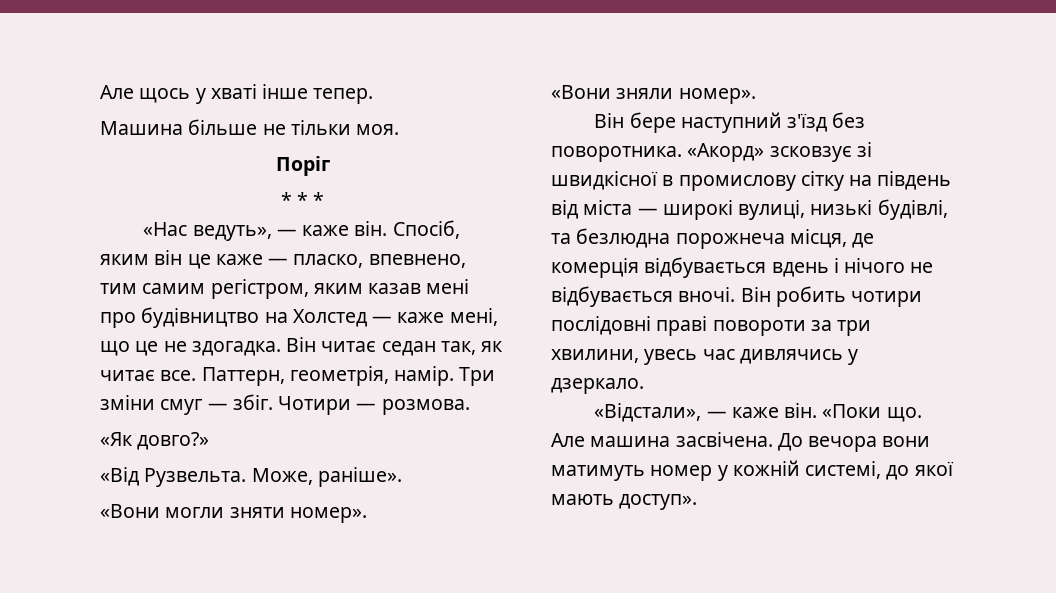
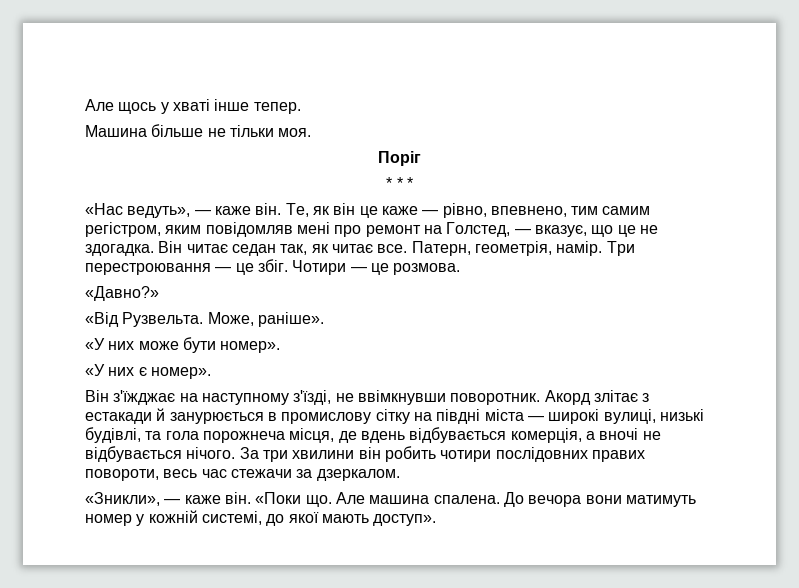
[392,220,460,239] [100,254,149,265] Спосіб, яким -> [285,203,330,217] Те, як
[293,254,364,268] пласко, -> [442,203,487,218] рівно,
[368,283,422,294] казав -> [205,222,293,237] повідомляв
[141,307,498,328] будівництво на Холстед — каже мені, -> [365,222,587,237] ремонт на Голстед, — вказує,
[201,367,285,386] Паттерн, -> [411,241,471,256] Патерн,
[100,395,228,415] зміни смуг — -> [85,263,254,275] перестроювання — це
(377, 406) none -> [370,263,389,275] це
[100,432,210,450] «Як довго?» -> [85,286,159,301] «Давно?»
[100,504,367,523] [551,85,756,104] [594,112,866,133] [551,142,872,162] [551,171,658,190] «Вони могли зняти номер». // «Вони зняли номер». // Він бере наступний з'їзд без поворотника. «Акорд» зсковзує зі швидкісної -> [85,337,281,353] [85,364,211,379] [85,390,650,405] [85,408,264,424] «У них може бути номер». // «У них є номер». // Він з'їжджає на наступному з'їзді, не ввімкнувши поворотник. Акорд злітає з естакади й занурюється
[877,171,952,190] [551,200,578,219] південь від -> [436,409,481,424] півдні
[576,228,671,248] безлюдна -> [165,431,199,440] гола
[551,257,934,278] [551,286,923,307] [551,316,872,336] [551,349,859,365] [551,378,644,394] [594,403,702,422] комерція відбувається вдень і нічого не відбувається вночі. Він робить чотири послідовні праві повороти за три хвилини, увесь час дивлячись у дзеркало. // «Відстали», -> [360,427,661,443] [85,446,645,462] [85,469,400,481] [85,492,160,506] вдень відбувається комерція, а вночі не відбувається нічого. За три хвилини він робить чотири послідовних правих повороти, весь час стежачи за дзеркалом. // «Зникли»,
[675,432,773,447] засвічена. -> [433,495,500,504] спалена.

